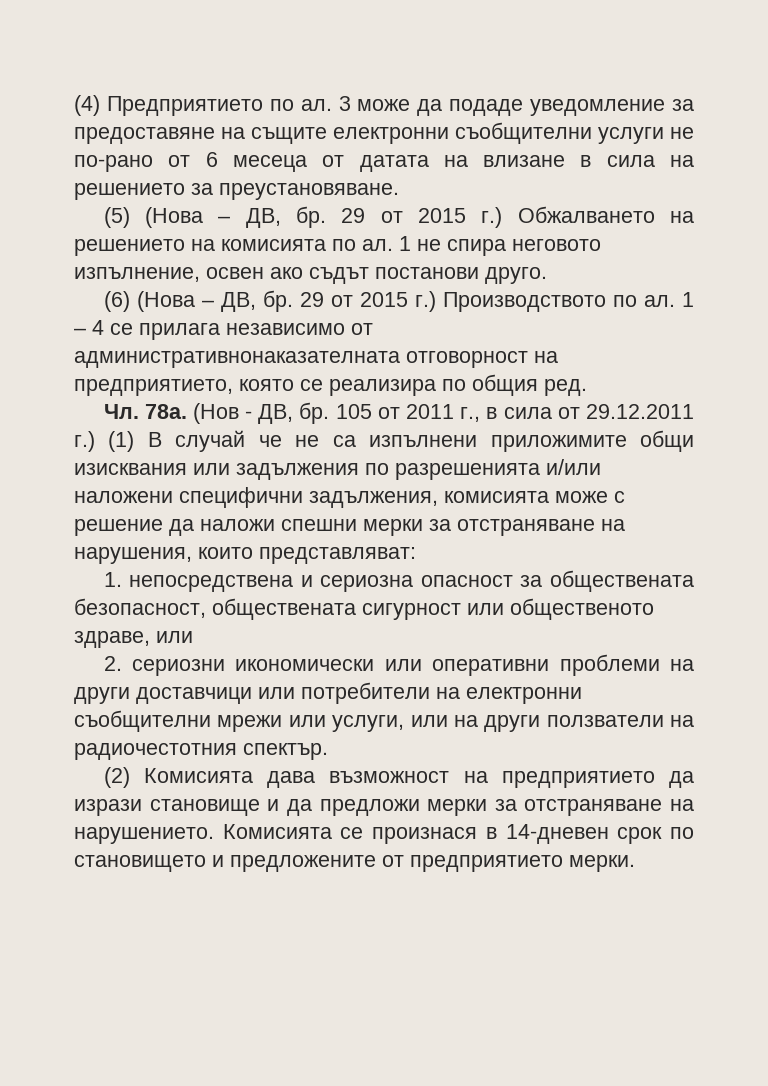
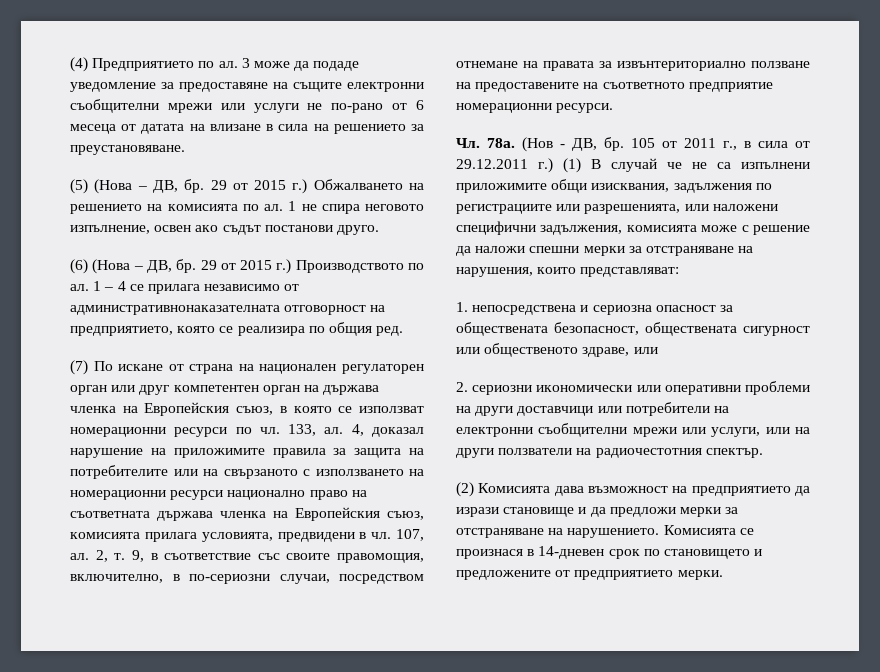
(592, 133) none -> [167,103,245,113] мрежи или
(587, 387) none -> [70,360,424,375] [70,385,380,395] [70,402,425,416] [70,424,424,437] [70,448,424,458] [70,465,424,479] [70,490,367,500] [70,507,424,521] [70,529,424,542] [70,550,424,563] [70,574,424,584] [456,61,810,71] [456,82,773,92] [456,103,614,113] // (7) По искане от страна на национален регулаторен орган или друг компетентен орган на държава членка на Европейския съюз, в която се използват номерационни ресурси по чл. 133, ал. 4, доказал нарушение на приложимите правила за защита на потребителите или на свързаното с използването на номерационни ресурси национално право на съответната държава членка на Европейския съюз, комисията прилага условията, предвидени в чл. 107, ал. 2, т. 9, в съответствие със своите правомощия, включително, в по-сериозни случаи, посредством отнемане на правата за извънтериториално ползване на предоставените на съответното предприятие номерационни ресурси.
[74,459,601,480] изисквания или задължения по разрешенията и/или -> [591,183,772,193] [456,204,709,214] изисквания, задължения по регистрациите или разрешенията, или

